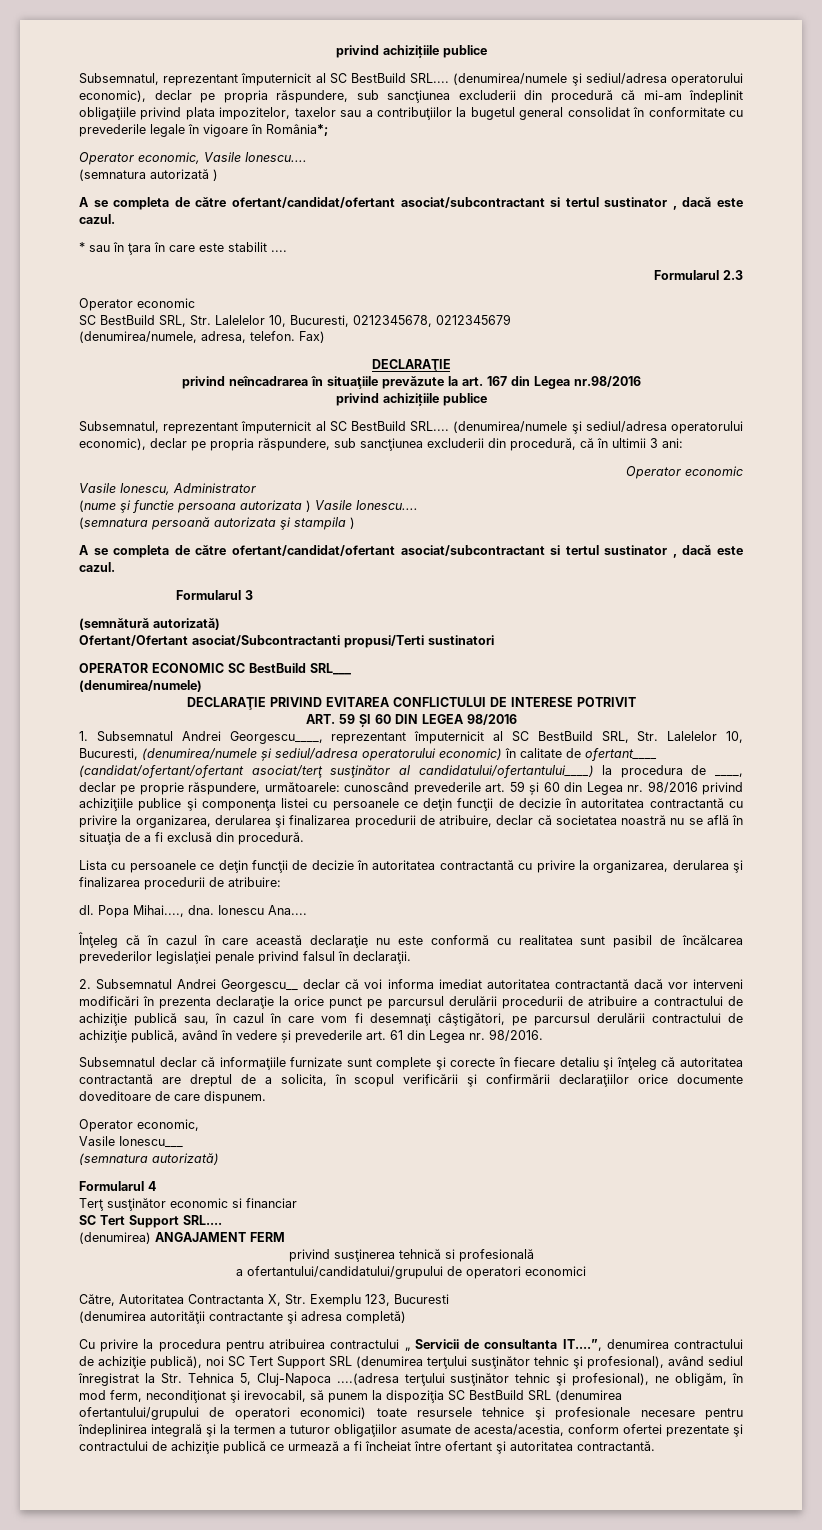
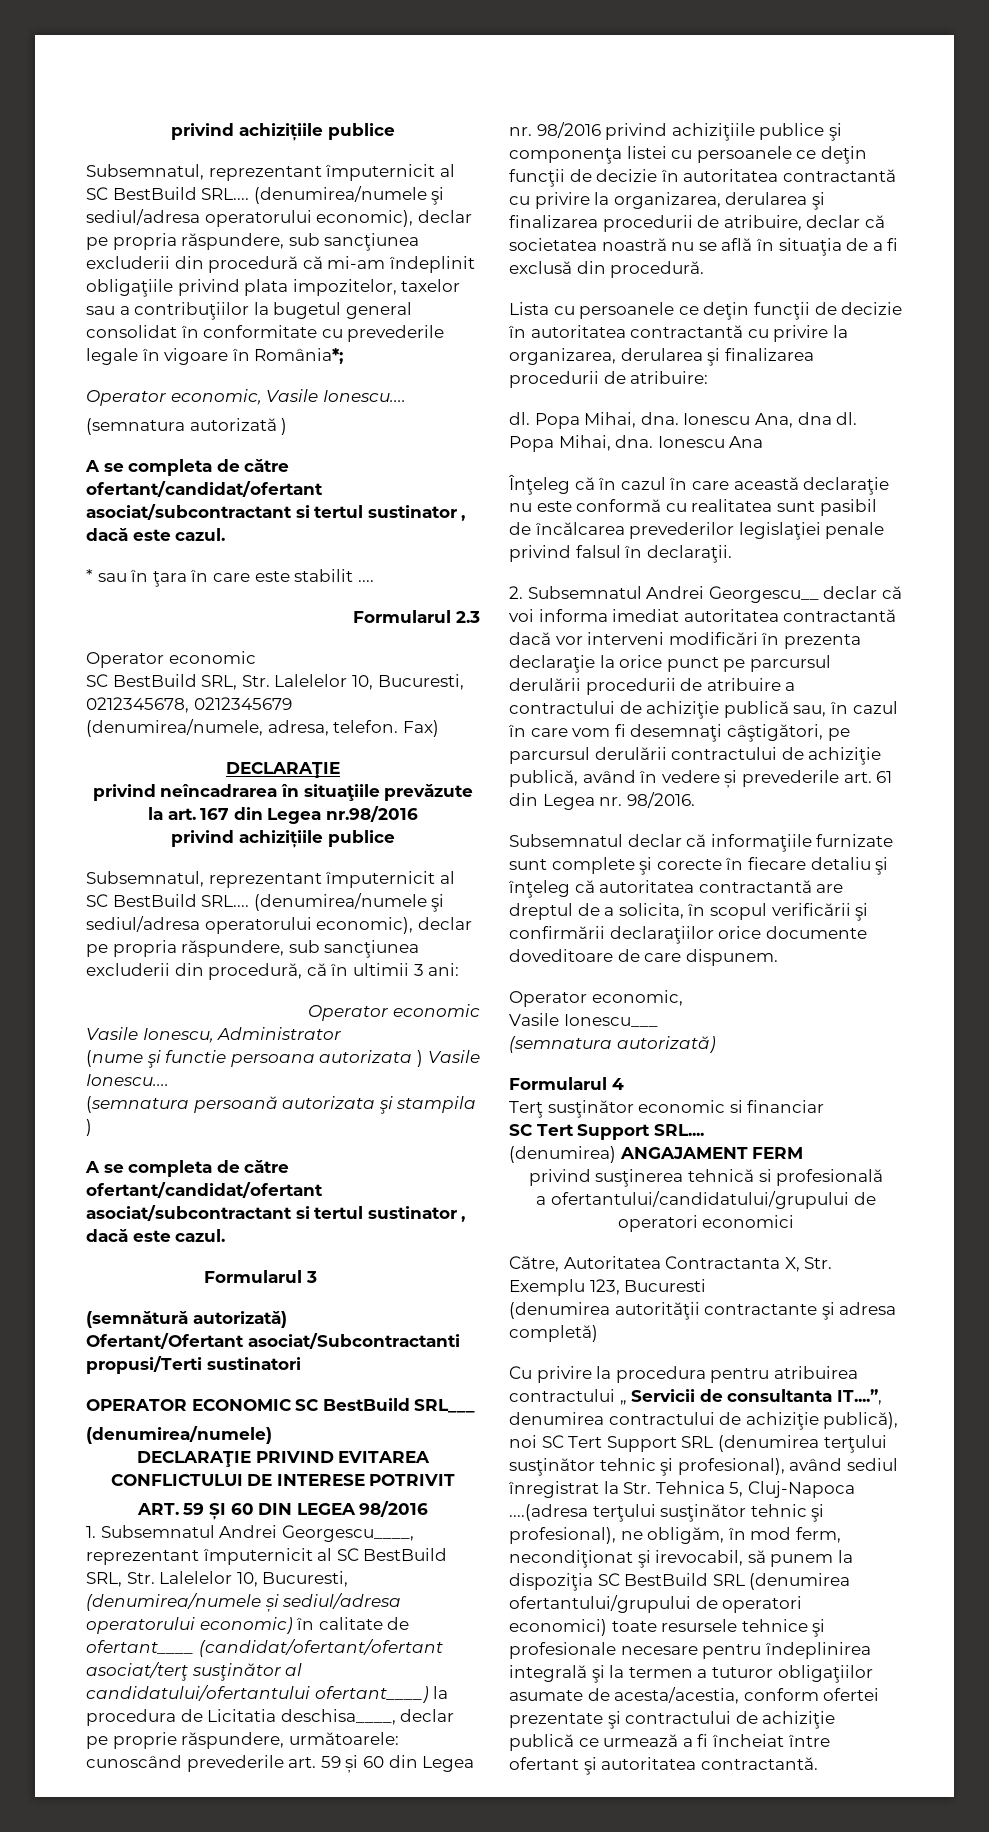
[418,765,594,778] candidatului/ofertantului____) -> [86,1685,429,1703] candidatului/ofertantului ofertant____)
[715,773,743,777] ____, -> [207,1709,396,1725] Licitatia deschisa____,
[133,905,307,917] Mihai...., dna. Ionescu Ana.... -> [584,412,858,428] [509,435,764,452] Mihai, dna. Ionescu Ana, dna dl. Popa Mihai, dna. Ionescu Ana

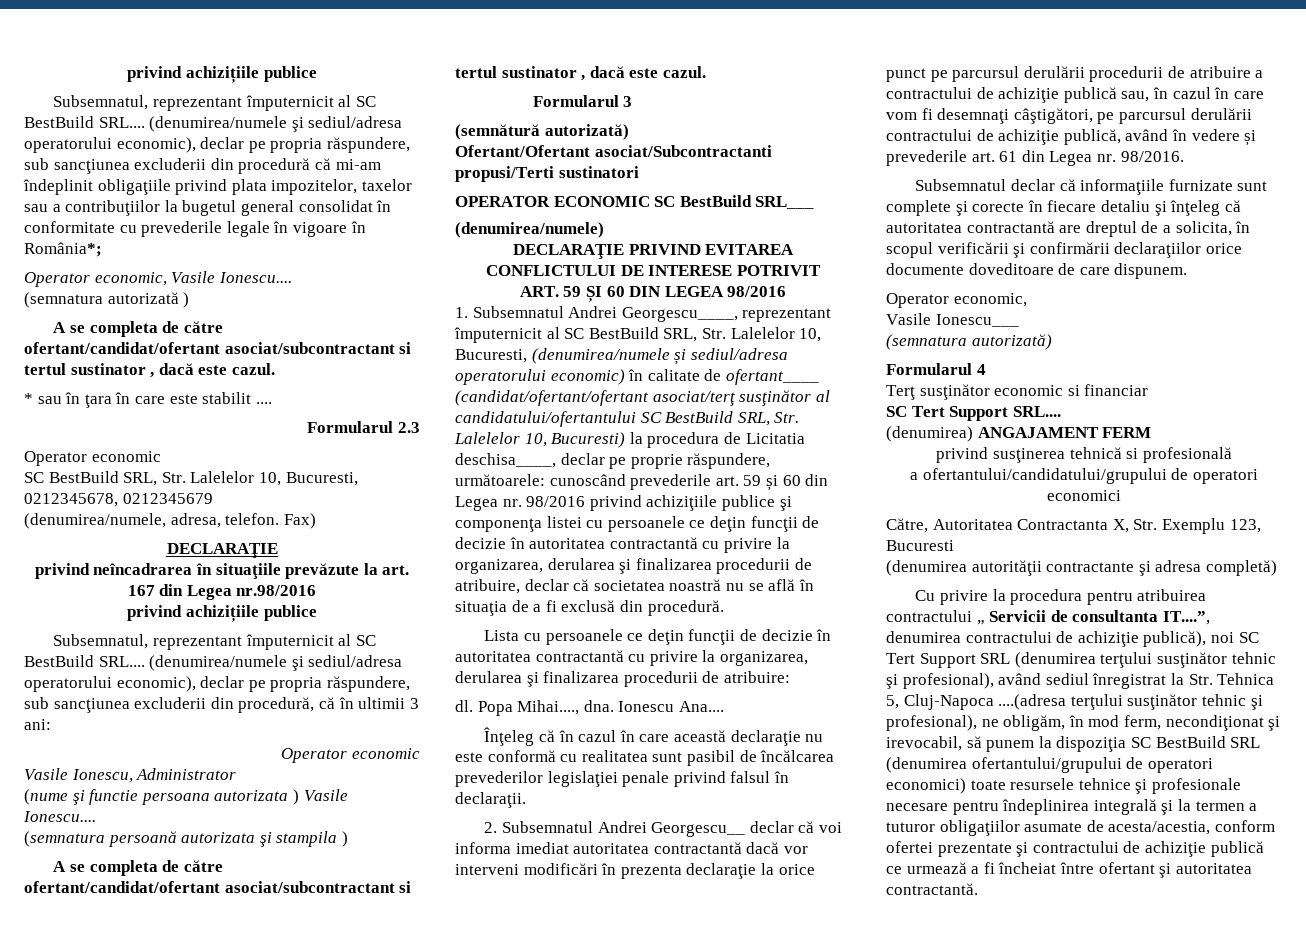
[314,1686,429,1703] ofertant____) -> [640,411,800,426] [454,432,626,448] SC BestBuild SRL, Str. Lalelelor 10, Bucuresti)
[584,412,858,428] [509,435,764,452] Mihai, dna. Ionescu Ana, dna dl. Popa Mihai, dna. Ionescu Ana -> [517,700,724,715] Mihai...., dna. Ionescu Ana....

